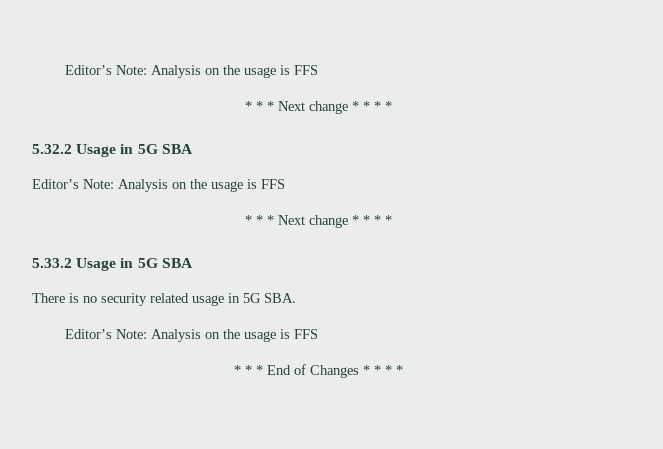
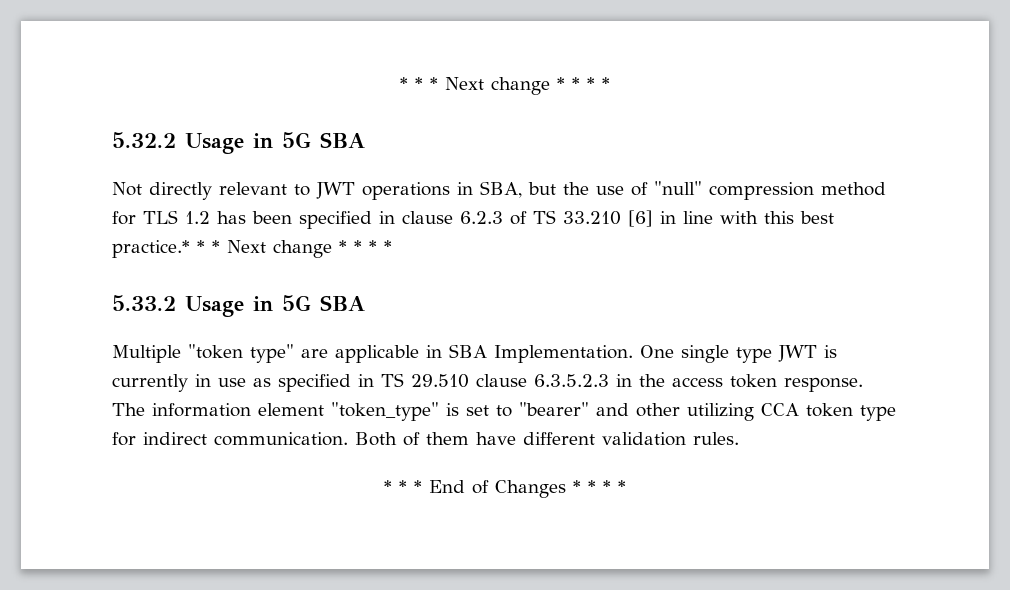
[64,65,318,78] Editor’s Note: Analysis on the usage is FFS // -> (400, 83) none
[32,179,285,192] [244,215,252,225] Editor’s Note: Analysis on the usage is FFS // * -> [112,181,886,200] [112,210,834,229] [112,240,190,258] Not directly relevant to JWT operations in SBA, but the use of "null" compression method for TLS 1.2 has been specified in clause 6.2.3 of TS 33.210 [6] in line with this best practice.*
[32,293,296,306] [64,329,318,342] There is no security related usage in 5G SBA. // Editor’s Note: Analysis on the usage is FFS -> [112,344,837,363] [112,373,863,392] [112,402,896,421] [112,432,739,446] Multiple "token type" are applicable in SBA Implementation. One single type JWT is currently in use as specified in TS 29.510 clause 6.3.5.2.3 in the access token response. The information element "token_type" is set to "bearer" and other utilizing CCA token type for indirect communication. Both of them have different validation rules.

